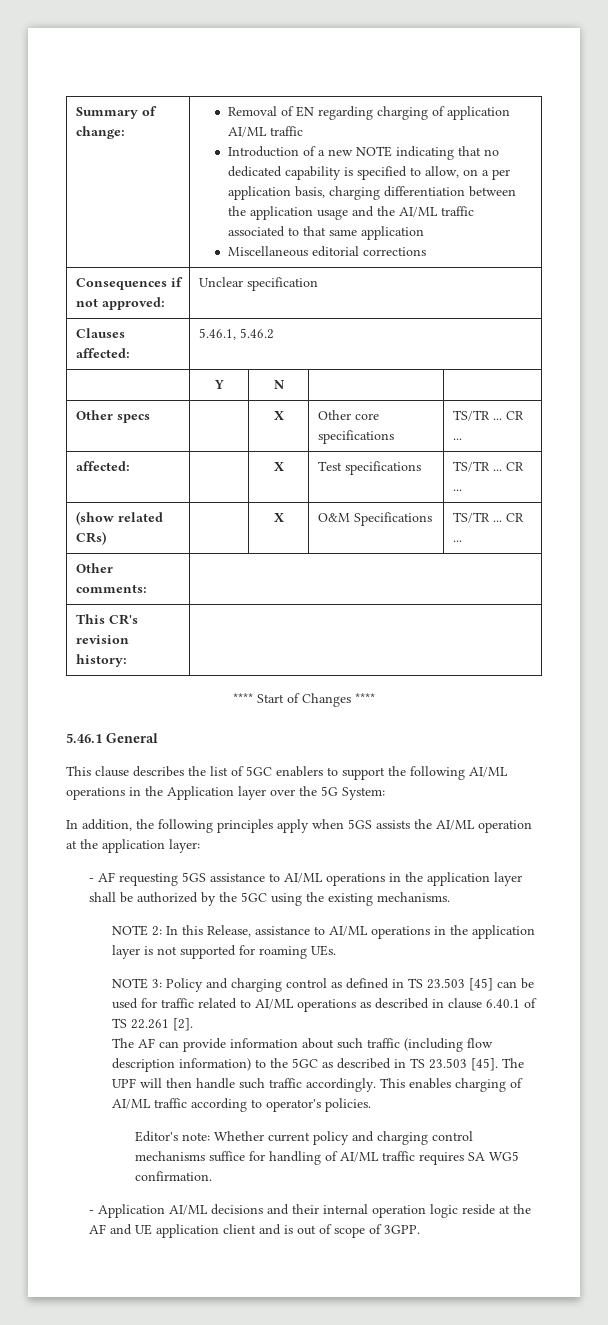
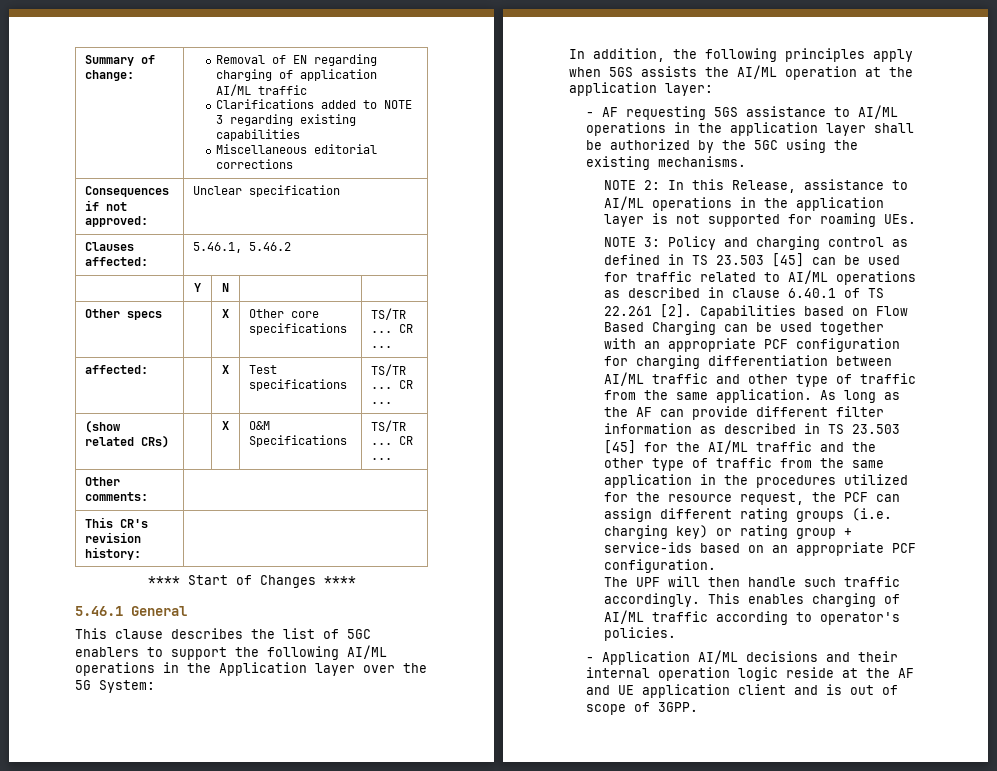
[227,146,499,160] [227,166,510,180] [227,186,516,200] [227,206,474,220] [227,226,424,240] Introduction of a new NOTE indicating that no dedicated capability is specified to allow, on a per application basis, charging differentiation between the application usage and the AI/ML traffic associated to that same application -> [215,99,412,109] [215,114,356,126] [215,129,300,141] Clarifications added to NOTE 3 regarding existing capabilities
[111,1038,493,1052] [111,1058,318,1072] // The AF can provide information about such traffic (including flow description information) to the 5GC -> [699,305,908,319] [603,321,884,335] [603,338,900,352] [603,355,892,369] [603,372,916,387] [603,389,900,403] [603,406,884,420] [603,423,692,434] Capabilities based on Flow Based Charging can be used together with an appropriate PCF configuration for charging differentiation between AI/ML traffic and other type of traffic from the same application. As long as the AF can provide different filter information
[470,1058,498,1071] [45]. -> [603,440,876,454] [603,457,884,471] [603,474,908,488] [603,492,900,505] [603,508,892,522] [603,525,852,539] [603,542,916,556] [603,559,716,573] [45] for the AI/ML traffic and the other type of traffic from the same application in the procedures utilized for the resource request, the PCF can assign different rating groups (i.e. charging key) or rating group + service-ids based on an appropriate PCF configuration. //
[134,1131,473,1145] [134,1151,519,1165] [134,1171,212,1181] // Editor's note: Whether current policy and charging control mechanisms suffice for handling of AI/ML traffic requires SA WG5 confirmation. -> (676, 634) none

